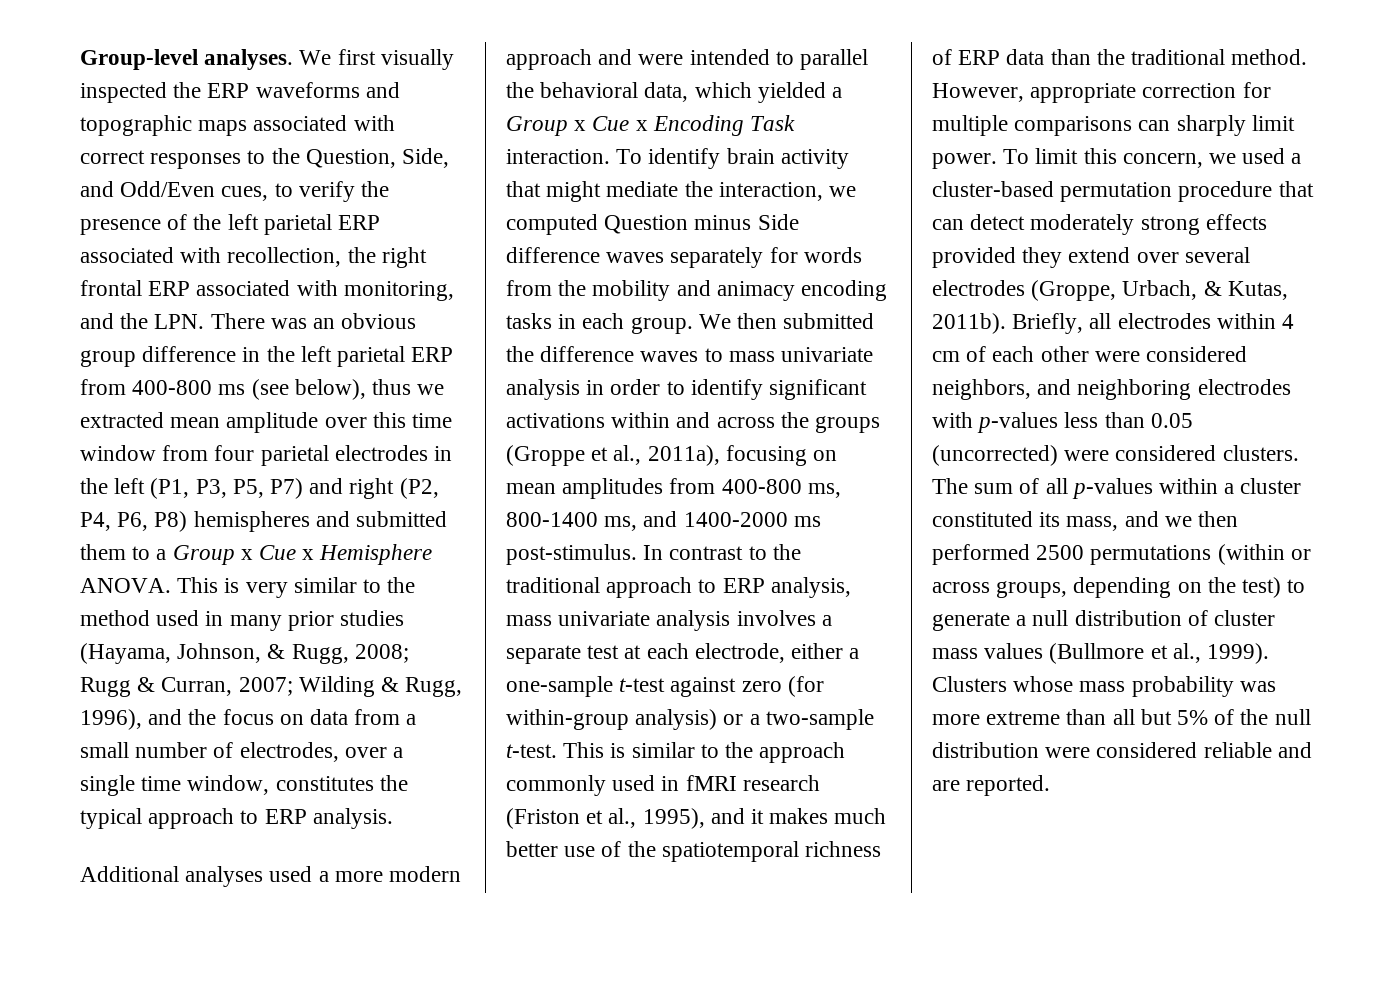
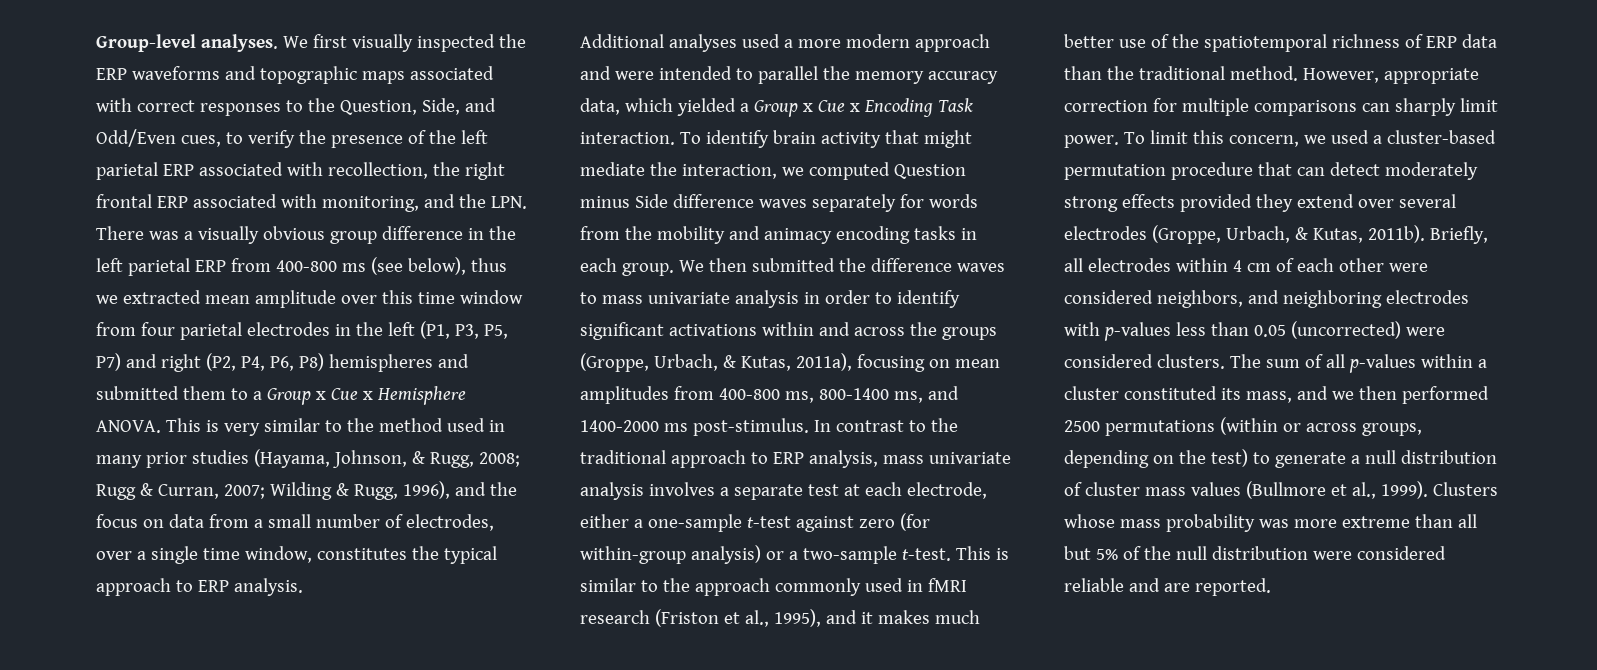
[313,318,336,329] an -> [183,226,259,244] a visually
[540,82,639,98] behavioral -> [854,71,998,84] memory accuracy
[506,445,642,466] (Groppe et al., -> [580,353,791,372] (Groppe, Urbach, & Kutas,

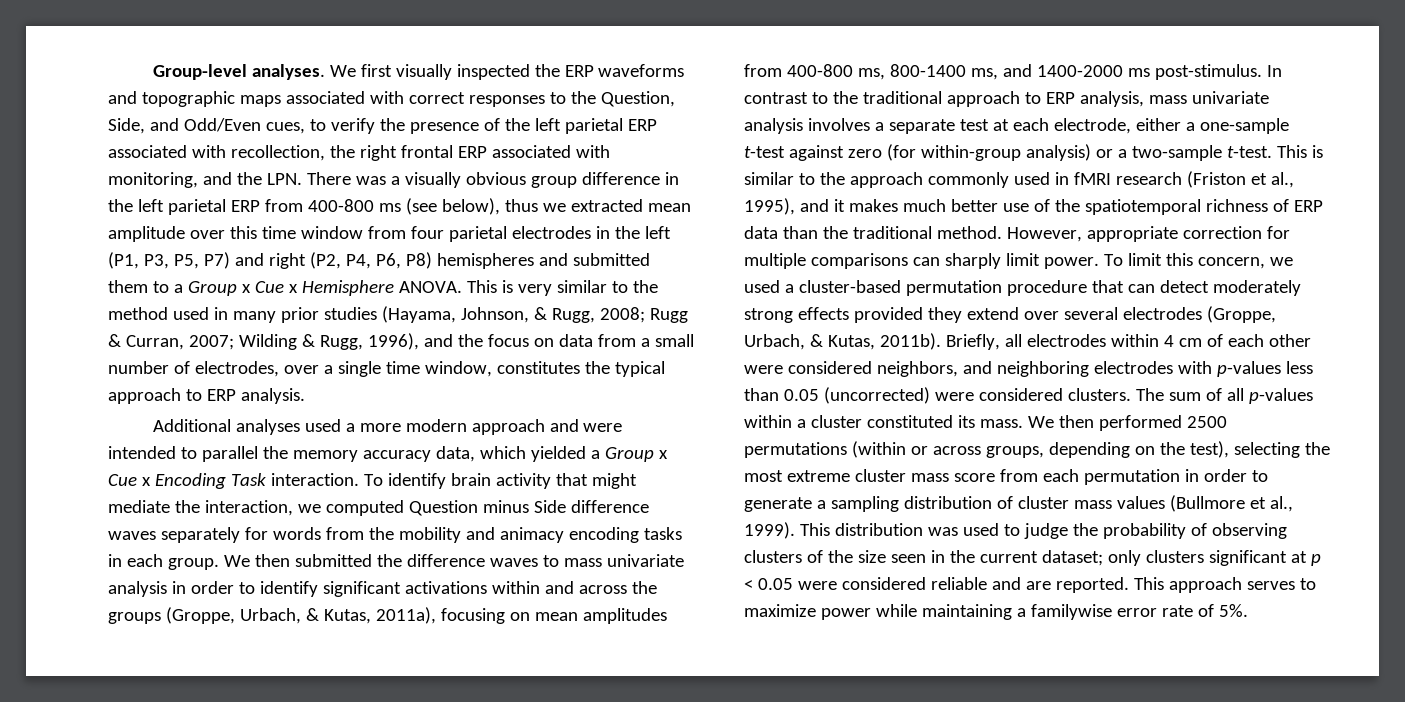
[1245,386,1354,403] mass, and we -> [979,416,1054,428] mass. We
[1210,449,1248,467] test) -> [1189,441,1330,458] [744,469,1247,485] test), selecting the most extreme cluster mass score from each permutation in order
[1364,450,1396,464] null -> [830,496,899,512] sampling
[1432,482,1498,496] [1064,514,1477,532] [1064,546,1308,560] Clusters whose mass probability was more extreme than all but 5% of the null distribution -> [799,523,1287,539] [744,550,1321,566] [744,578,793,590] This distribution was used to judge the probability of observing clusters of the size seen in the current dataset; only clusters significant at p < 0.05
(1271, 587) none -> [1133,577,1316,593] [744,604,1248,620] This approach serves to maximize power while maintaining a familywise error rate of 5%.

